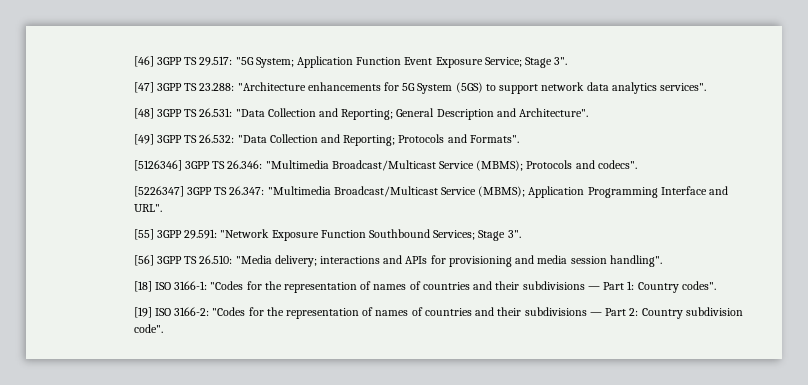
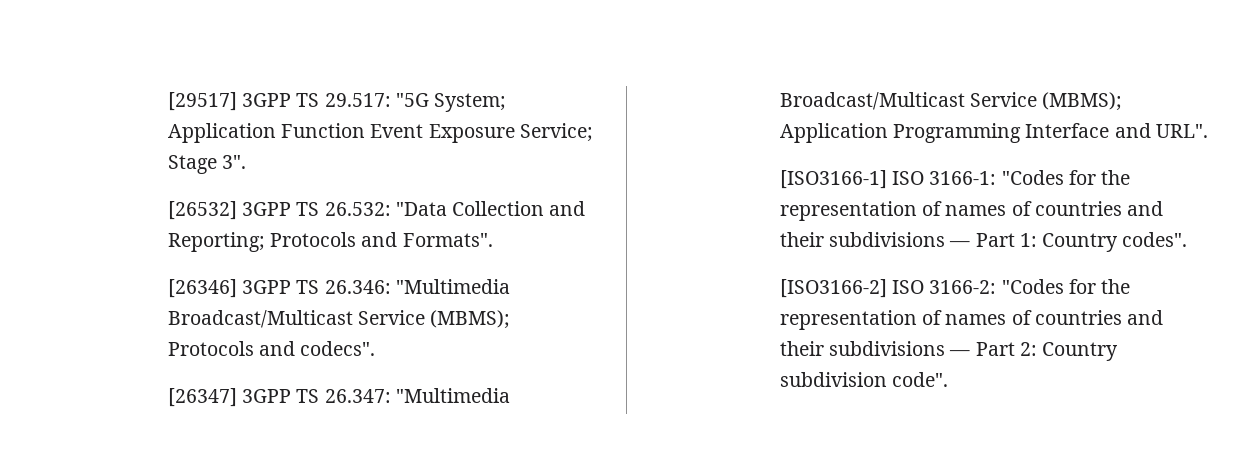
[133,56,154,67] [46] -> [167,92,237,111] [29517]
[133,82,707,94] [133,108,589,120] [133,134,154,145] [47] 3GPP TS 23.288: "Architecture enhancements for 5G System (5GS) to support network data analytics services". // [48] 3GPP TS 26.531: "Data Collection and Reporting; General Description and Architecture". // [49] -> [167,201,237,220] [26532]
[133,160,182,171] [5126346] -> [167,279,237,298] [26346]
[133,186,184,197] [5226347] -> [167,388,237,407] [26347]
[133,229,521,241] [133,255,662,267] [133,281,152,292] [55] 3GPP 29.591: "Network Exposure Function Southbound Services; Stage 3". // [56] 3GPP TS 26.510: "Media delivery; interactions and APIs for provisioning and media session handling". // [18] -> [779,170,887,189] [ISO3166-1]
[133,307,152,318] [19] -> [779,279,887,298] [ISO3166-2]

